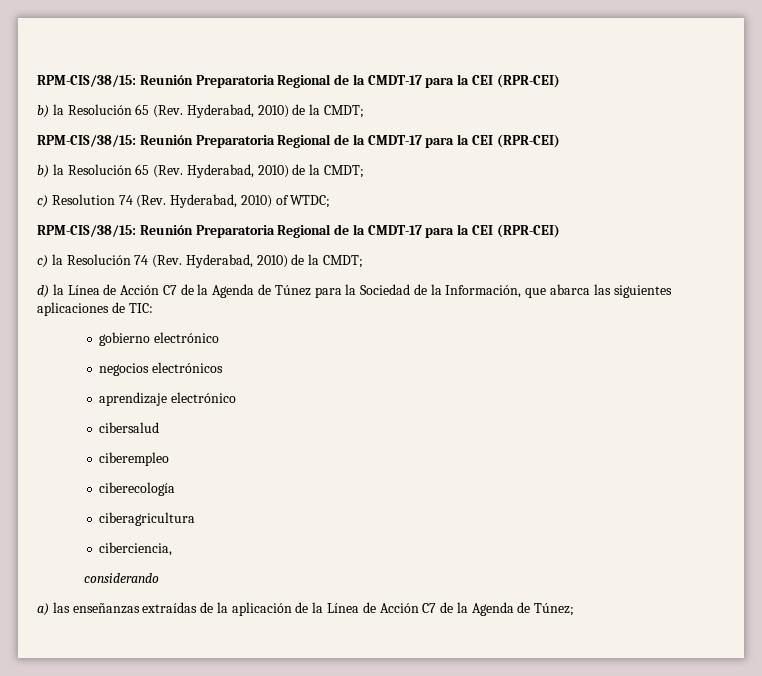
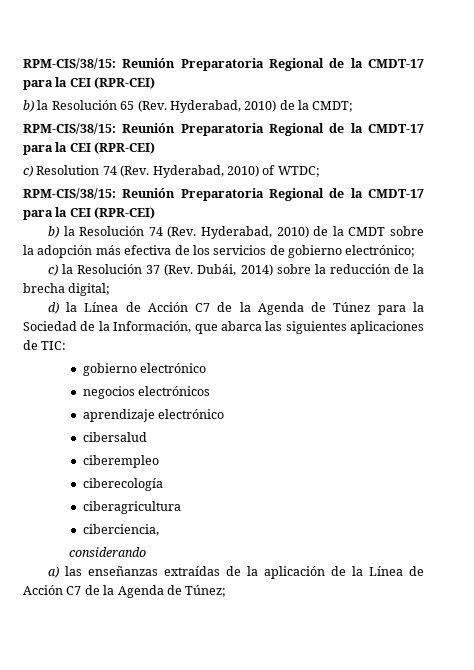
[37,164,365,178] // b) la Resolución 65 (Rev. Hyderabad, 2010) de la CMDT; -> (156, 148) none
[37,255,48,268] c) -> [47,226,59,238] b)
[323,255,364,268] CMDT; -> [348,226,424,236] [23,245,416,258] [47,264,425,276] [23,283,111,296] CMDT sobre la adopción más efectiva de los servicios de gobierno electrónico; // c) la Resolución 37 (Rev. Dubái, 2014) sobre la reducción de la brecha digital;

